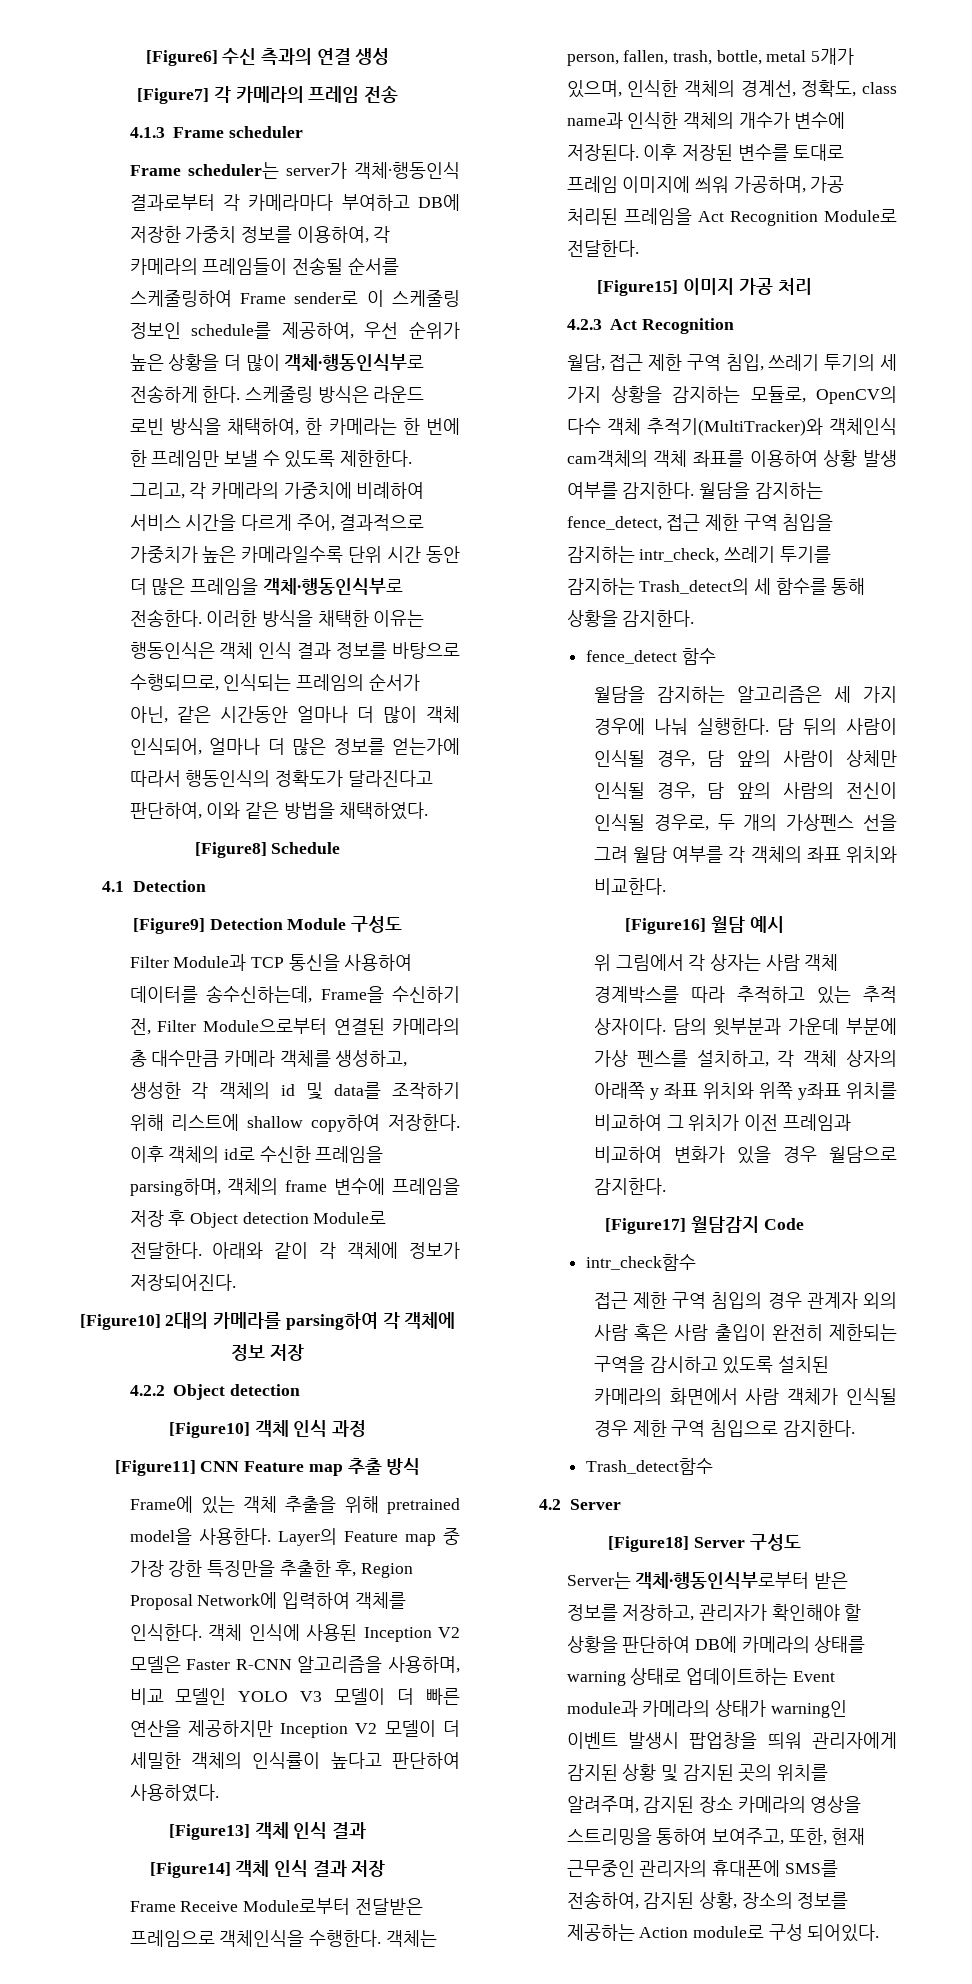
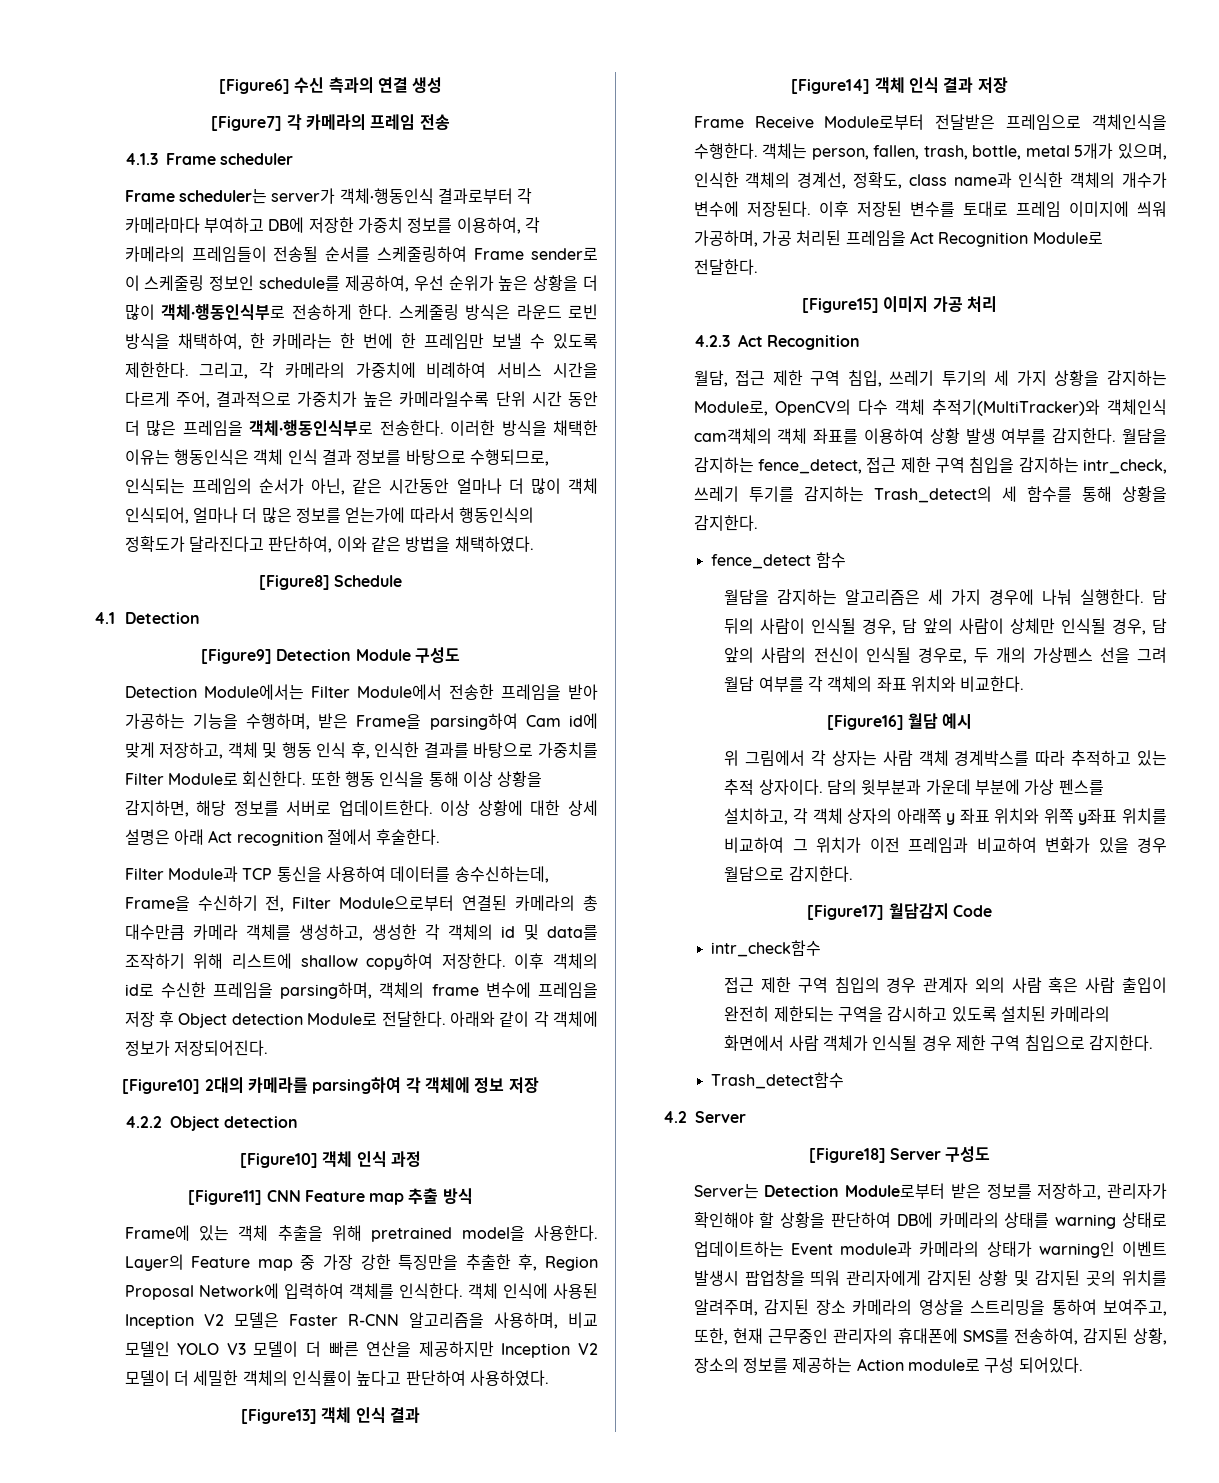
(403, 924) none -> [124,684,599,700] [124,713,599,730] [124,742,598,759] [124,771,543,787] [124,800,599,817] [124,829,441,846] // Detection Module에서는 Filter Module에서 전송한 프레임을 받아 가공하는 기능을 수행하며, 받은 Frame을 parsing하여 Cam id에 맞게 저장하고, 객체 및 행동 인식 후, 인식한 결과를 바탕으로 가중치를 Filter Module로 회신한다. 또한 행동 인식을 통해 이상 상황을 감지하면, 해당 정보를 서버로 업데이트한다. 이상 상황에 대한 상세 설명은 아래 Act recognition 절에서 후술한다.
[750,386,806,403] 모듈로, -> [693,400,768,416] Module로,
[635,1572,810,1589] 객체∙행동인식부로부터 -> [764,1183,946,1199] Detection Module로부터

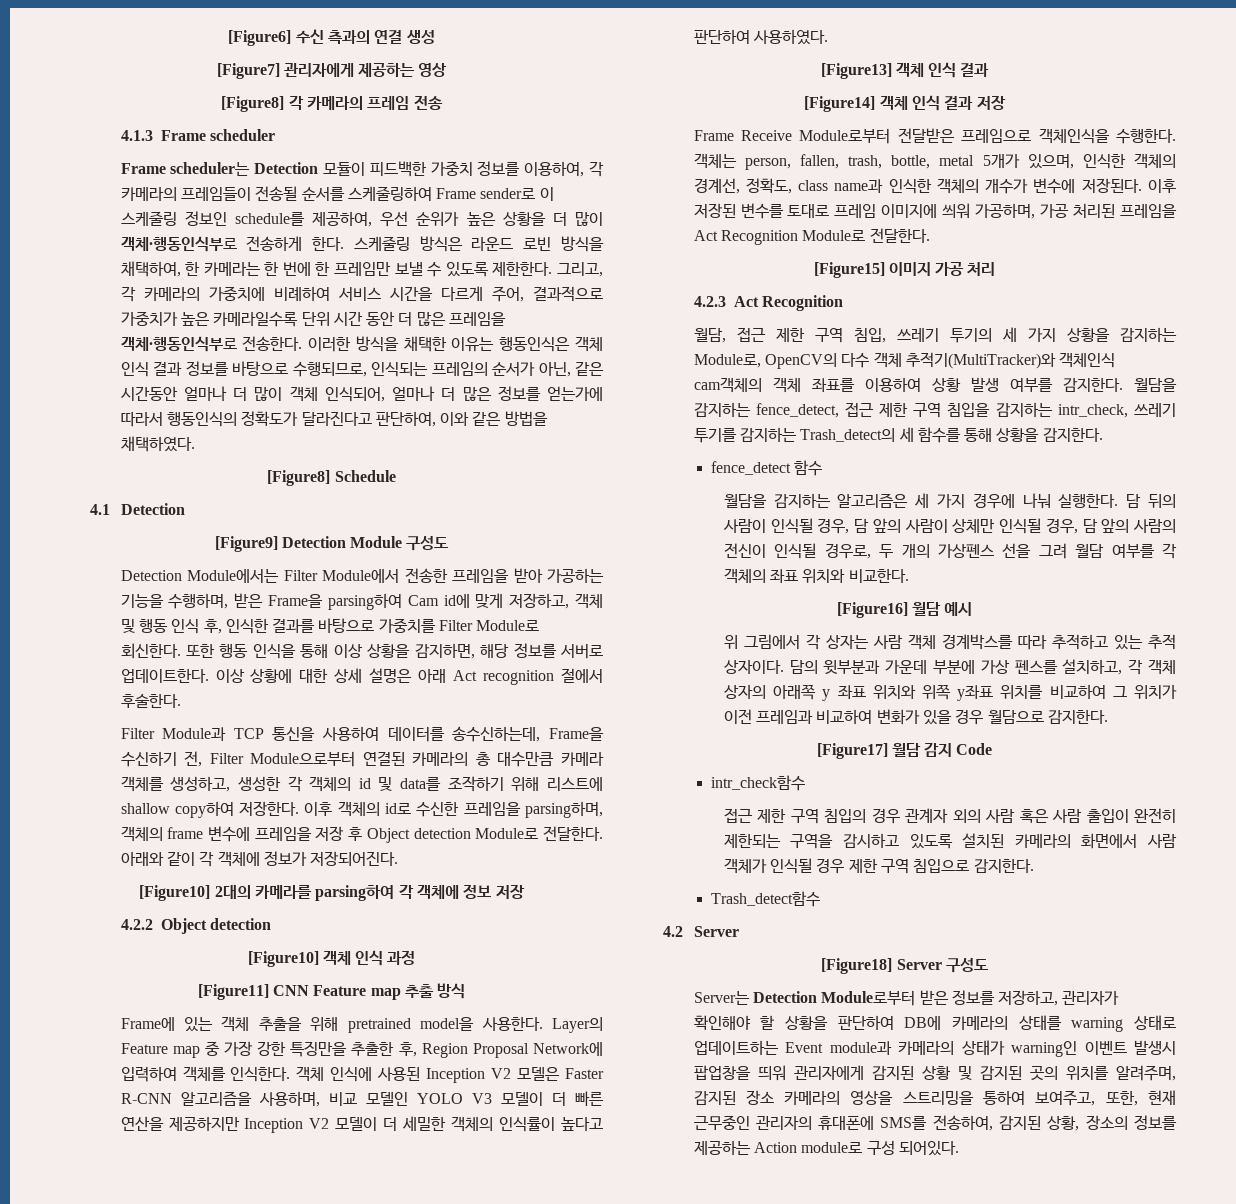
(283, 123) none -> [283,63,448,77] [221,96,285,112] 관리자에게 제공하는 영상 // [Figure8]
[271,188,533,204] [124,217,354,233] server가 객체∙행동인식 결과로부터 각 카메라마다 부여하고 DB에 저장한 -> [254,161,427,177] Detection 모듈이 피드백한
[888,903,949,919] 월담감지 -> [891,742,953,757] 월담 감지

